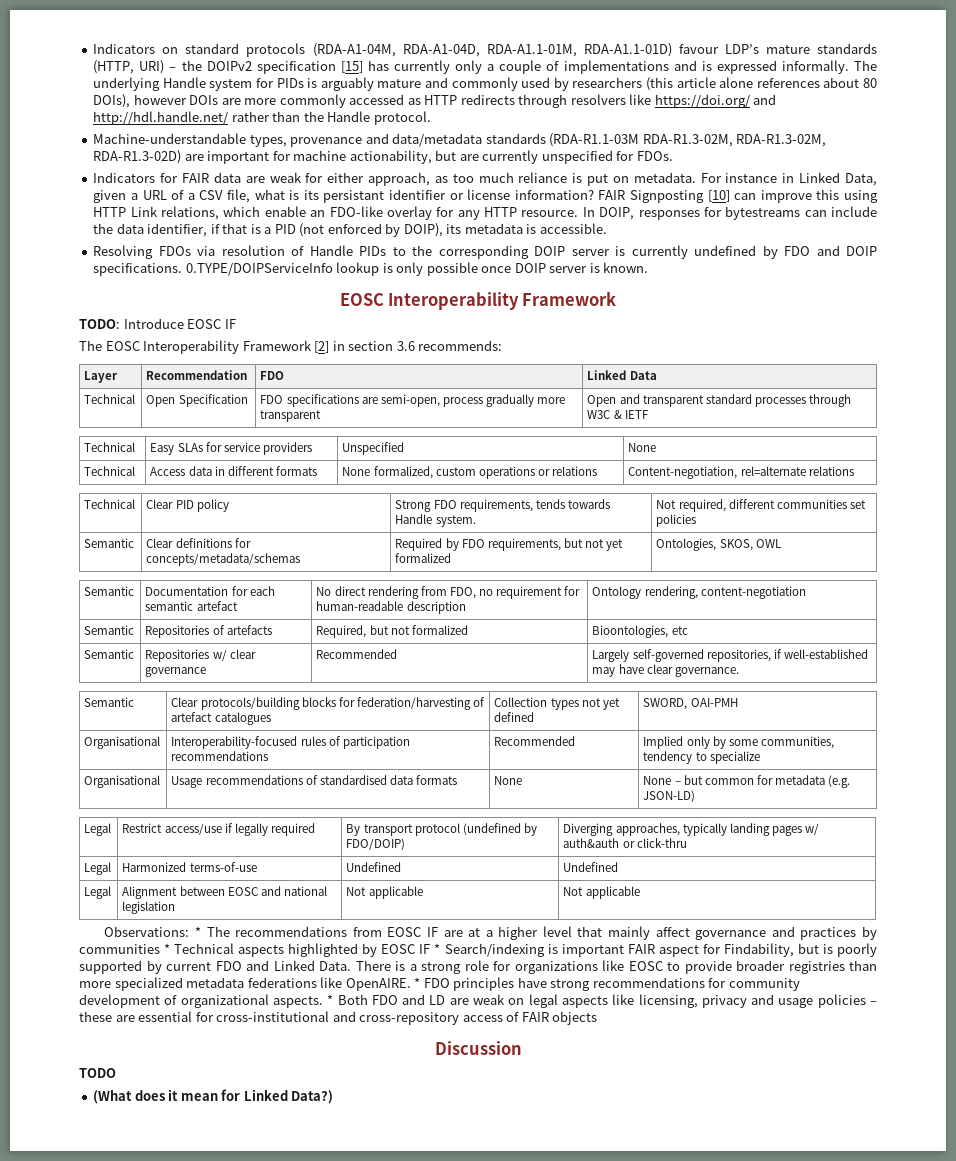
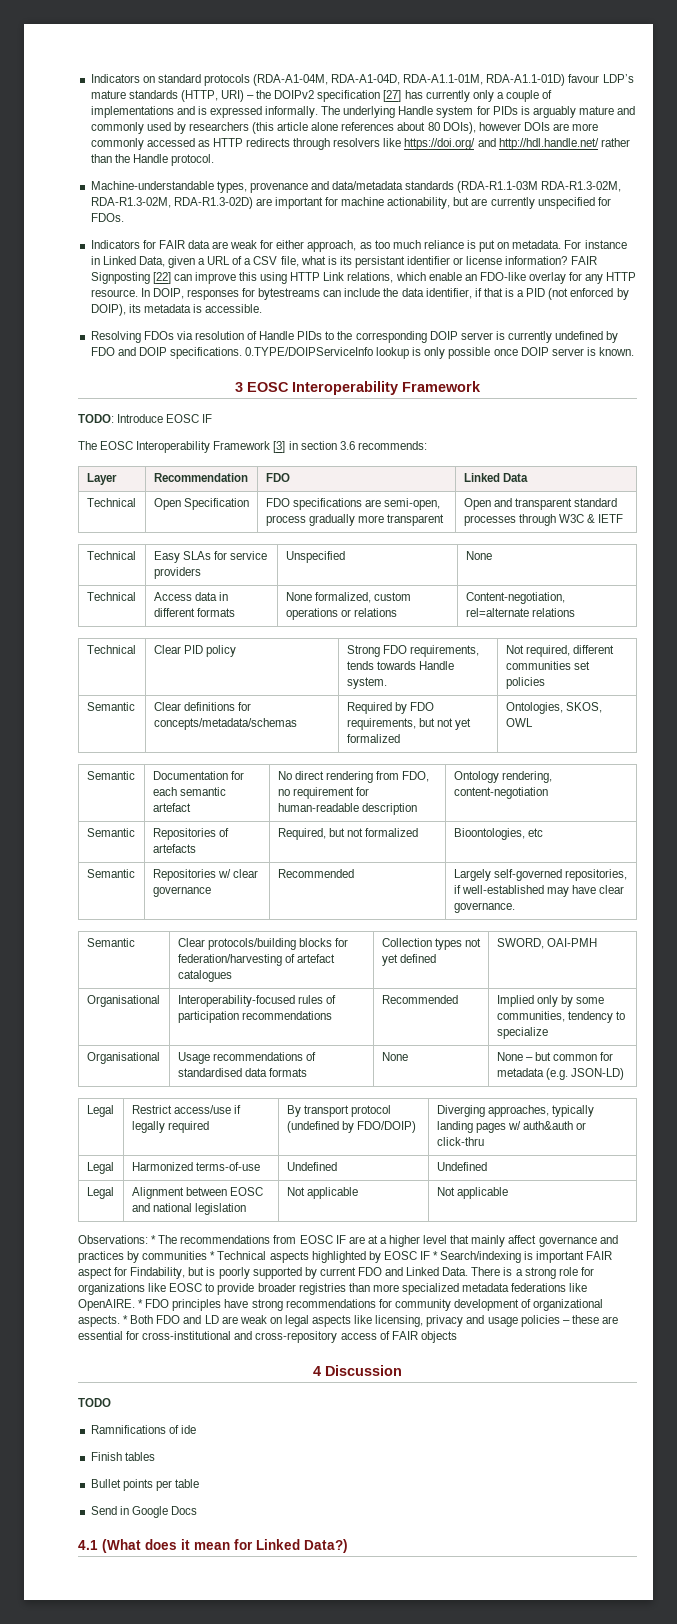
[340,61,363,73] [15] -> [383,90,402,102] [27]
[707,190,730,202] [10] -> [152,272,171,284] [22]
(649, 267) none -> [235,382,243,392] 3
[314,341,330,353] [2] -> [273,441,286,453] [3]
(598, 1018) none -> [313,1366,321,1376] 4
(116, 1073) none -> [90,1425,196,1434] [90,1452,155,1461] [90,1479,199,1491] [90,1506,197,1518] [78,1540,98,1550] Ramnifications of ide // Finish tables // Bullet points per table // Send in Google Docs // 4.1

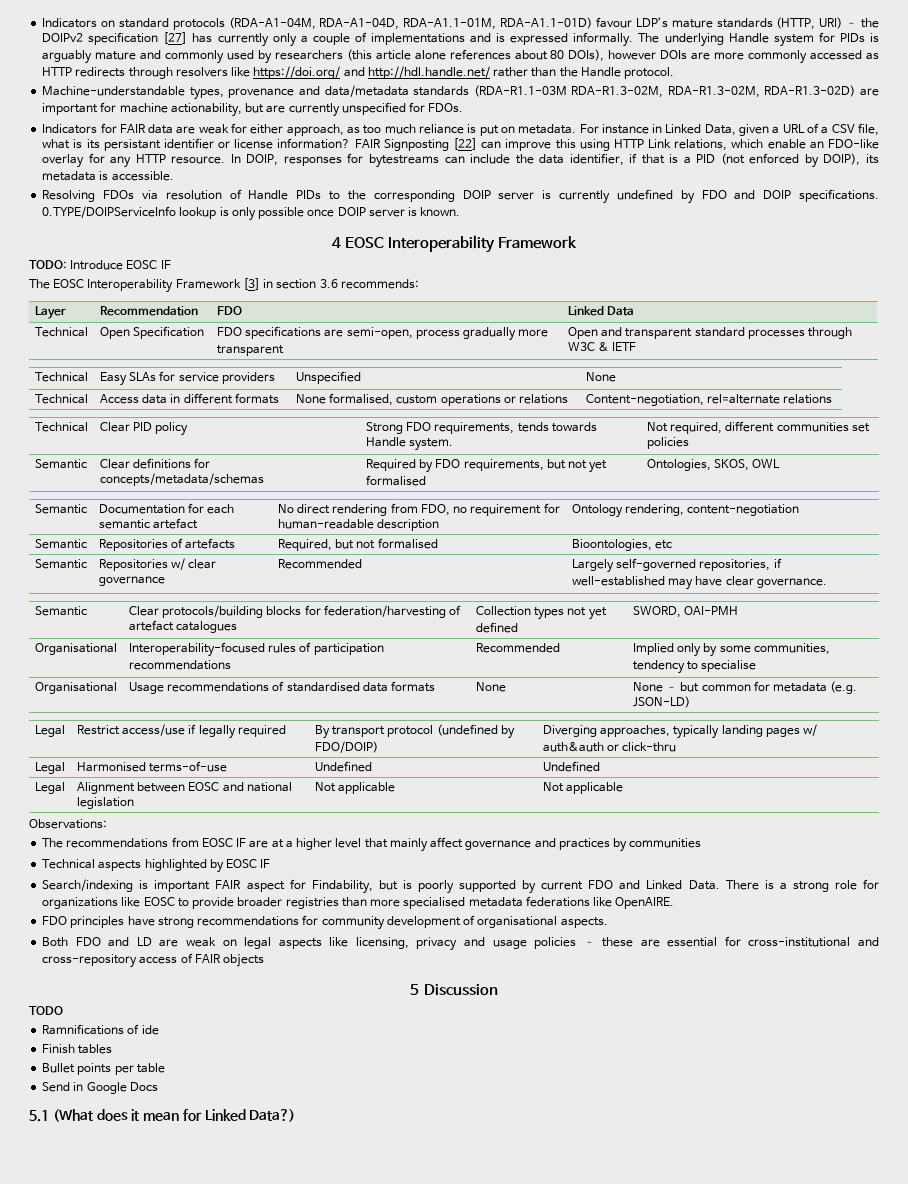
[235,382,243,392] 3 -> [331,237,341,248] 4
[314,592,371,603] formalized, -> [329,393,394,406] formalised,
[346,734,400,743] formalized -> [365,475,426,486] formalised
[364,828,418,837] formalized -> [377,538,438,549] formalised
[496,1027,548,1039] specialize -> [701,660,757,672] specialise
[131,1162,193,1171] Harmonized -> [76,762,146,772] Harmonised
[151,1235,157,1244] * -> (107, 824) //
[210,1251,216,1260] * -> (702, 843) //
[433,1251,439,1260] * -> (271, 863) //
[401,1283,459,1295] specialized -> [403,897,466,909] specialised
[138,1299,144,1308] * -> (675, 903) //
[533,1299,604,1311] organizational -> [477,916,558,928] organisational
[123,1315,129,1324] * -> (608, 922) //
[313,1366,321,1376] 4 -> [410,984,420,995] 5
[78,1540,98,1550] 4.1 -> [29,1110,49,1122] 5.1

